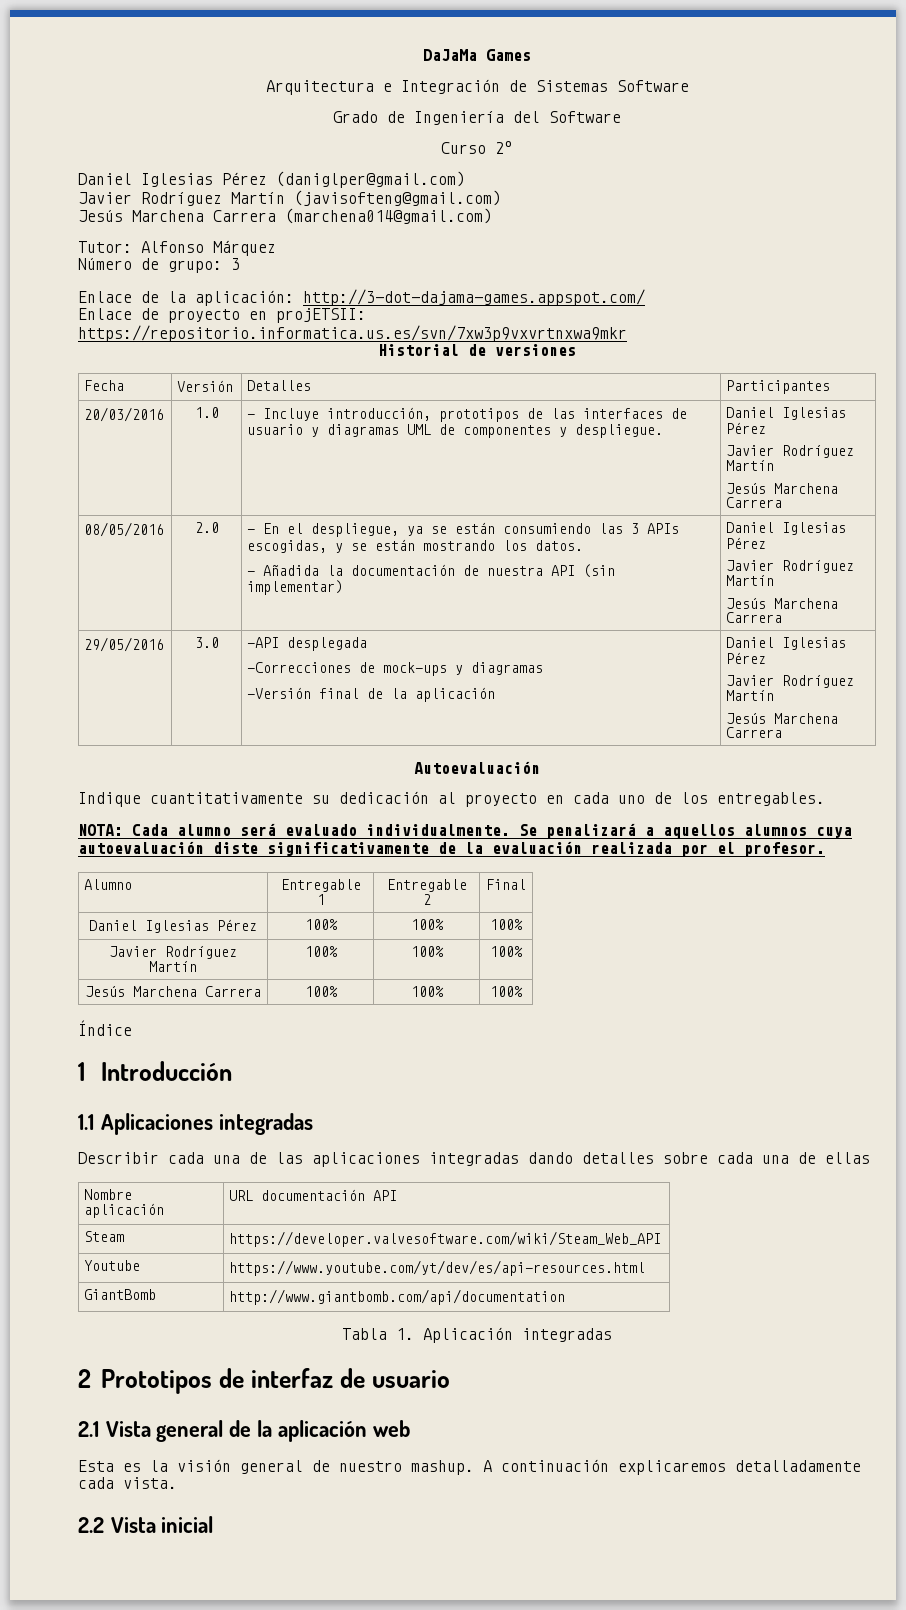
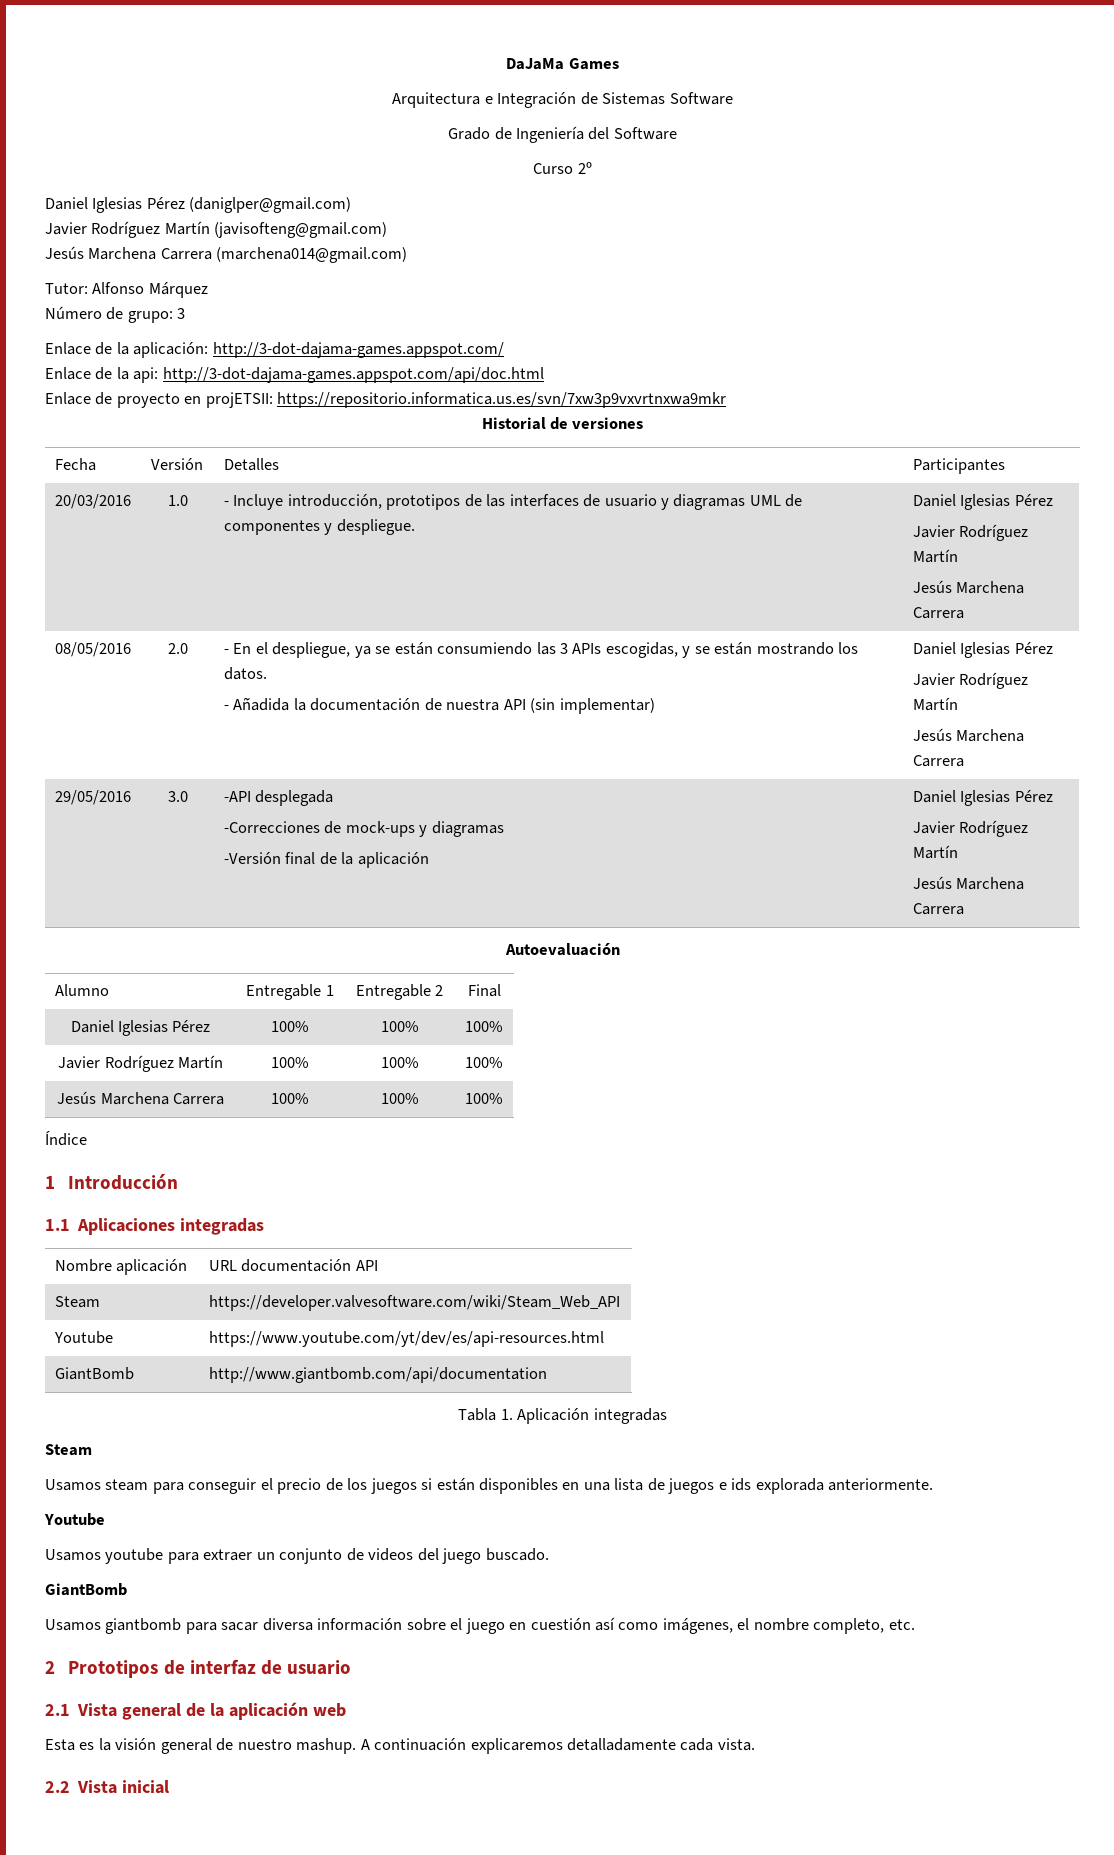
(645, 297) none -> [45,367,544,383] // Enlace de la api: http://3-dot-dajama-games.appspot.com/api/doc.html
[78,791,825,807] [78,823,852,839] [78,841,825,857] // Indique cuantitativamente su dedicación al proyecto en cada uno de los entregables. // NOTA: Cada alumno será evaluado individualmente. Se penalizará a aquellos alumnos cuya autoevaluación diste significativamente de la evaluación realizada por el profesor. -> (620, 949) none
[78,1152,870,1167] // Describir cada una de las aplicaciones integradas dando detalles sobre cada una de ellas -> (265, 1226) none
(612, 1335) none -> [45,1444,92,1456] [45,1478,934,1494] [44,1513,105,1526] [45,1548,549,1564] [45,1583,127,1596] [45,1617,915,1634] // Steam // Usamos steam para conseguir el precio de los juegos si están disponibles en una lista de juegos e ids explorada anteriormente. // Youtube // Usamos youtube para extraer un conjunto de videos del juego buscado. // GiantBomb // Usamos giantbomb para sacar diversa información sobre el juego en cuestión así como imágenes, el nombre completo, etc.

